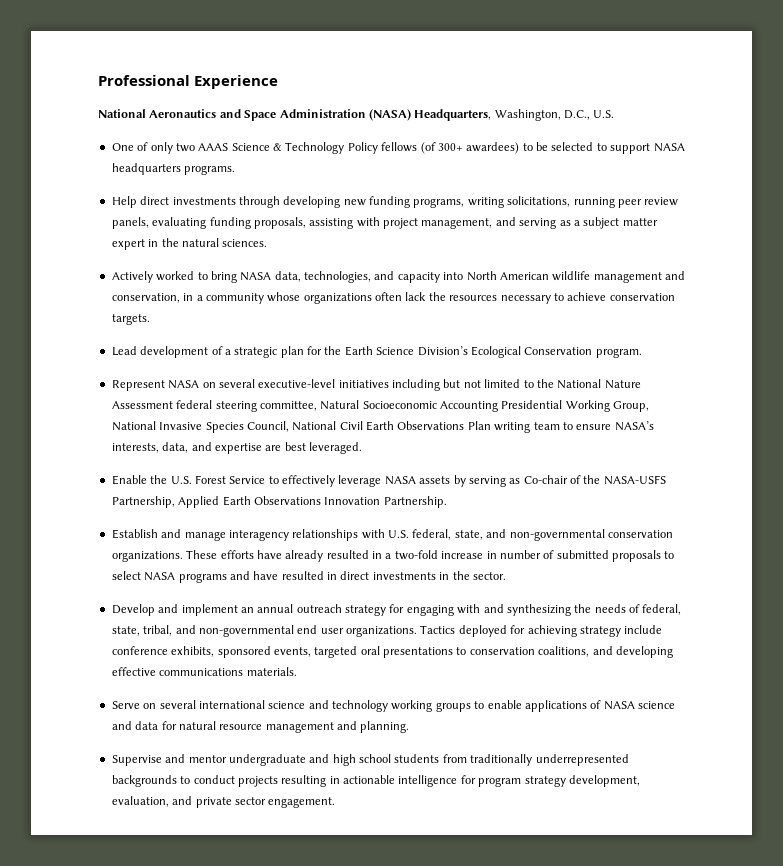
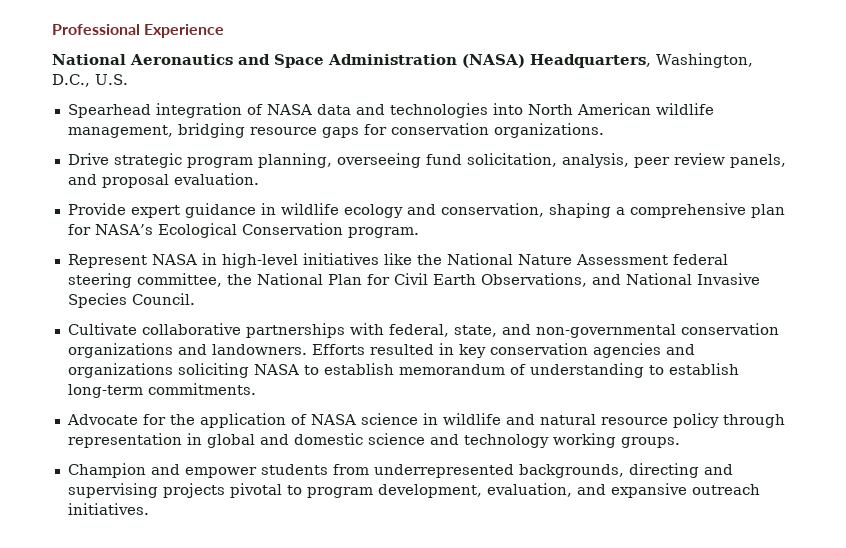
[111,142,685,154] [111,163,236,175] [111,196,679,208] [111,217,658,229] [111,238,268,250] [111,271,685,283] [111,292,675,304] [111,314,150,325] [111,346,468,358] One of only two AAAS Science & Technology Policy fellows (of 300+ awardees) to be selected to support NASA headquarters programs. // Help direct investments through developing new funding programs, writing solicitations, running peer review panels, evaluating funding proposals, assisting with project management, and serving as a subject matter expert in the natural sciences. // Actively worked to bring NASA data, technologies, and capacity into North American wildlife management and conservation, in a community whose organizations often lack the resources necessary to achieve conservation targets. // Lead development of a strategic plan for the Earth Science Division’s -> [67,103,714,118] [67,123,604,138] [67,153,786,168] [67,173,259,188] [67,203,785,218] [67,224,153,235] Spearhead integration of NASA data and technologies into North American wildlife management, bridging resource gaps for conservation organizations. // Drive strategic program planning, overseeing fund solicitation, analysis, peer review panels, and proposal evaluation. // Provide expert guidance in wildlife ecology and conservation, shaping a comprehensive plan for NASA’s
[202,379,534,391] on several executive-level initiatives including but not limited to -> [201,253,412,268] in high-level initiatives like
[320,400,650,412] [111,421,654,433] [111,442,362,454] [111,475,666,487] [111,496,447,508] [111,529,409,541] Natural Socioeconomic Accounting Presidential Working Group, National Invasive Species Council, National Civil Earth Observations Plan writing team to ensure NASA’s interests, data, and expertise are best leveraged. // Enable the U.S. Forest Service to effectively leverage NASA assets by serving as Co-chair of the NASA-USFS Partnership, Applied Earth Observations Innovation Partnership. // Establish and manage interagency relationships with U.S. -> [226,273,760,287] [67,293,195,308] [67,323,384,338] the National Plan for Civil Earth Observations, and National Invasive Species Council. // Cultivate collaborative partnerships with
[111,550,675,562] [111,571,506,583] [111,604,682,616] [111,625,663,637] [111,646,673,658] [111,667,297,676] [111,700,675,712] [111,721,410,733] [111,754,629,766] [111,775,640,787] [111,796,336,808] organizations. These efforts have already resulted in a two-fold increase in number of submitted proposals to select NASA programs and have resulted in direct investments in the sector. // Develop and implement an annual outreach strategy for engaging with and synthesizing the needs of federal, state, tribal, and non-governmental end user organizations. Tactics deployed for achieving strategy include conference exhibits, sponsored events, targeted oral presentations to conservation coalitions, and developing effective communications materials. // Serve on several international science and technology working groups to enable applications of NASA science and data for natural resource management and planning. // Supervise and mentor undergraduate and high school students from traditionally underrepresented backgrounds to conduct projects resulting in actionable intelligence for program strategy development, evaluation, and private sector engagement. -> [67,343,695,358] [67,363,739,378] [67,383,256,398] [66,413,785,428] [67,433,680,448] [67,463,733,478] [67,483,760,498] [67,503,149,515] organizations and landowners. Efforts resulted in key conservation agencies and organizations soliciting NASA to establish memorandum of understanding to establish long-term commitments. // Advocate for the application of NASA science in wildlife and natural resource policy through representation in global and domestic science and technology working groups. // Champion and empower students from underrepresented backgrounds, directing and supervising projects pivotal to program development, evaluation, and expansive outreach initiatives.

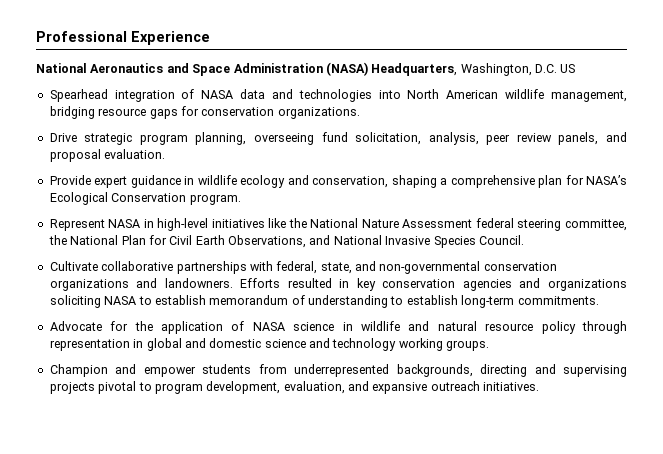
[52,74,128,87] D.C., U.S. -> [535,64,576,73] D.C. US

